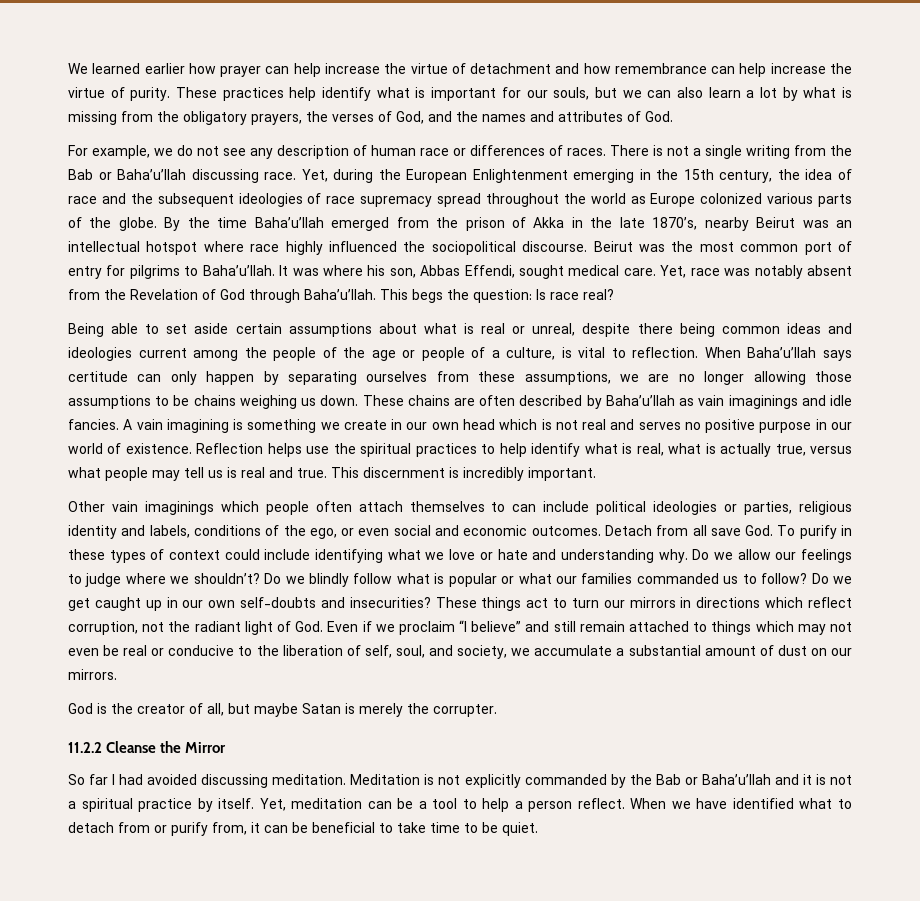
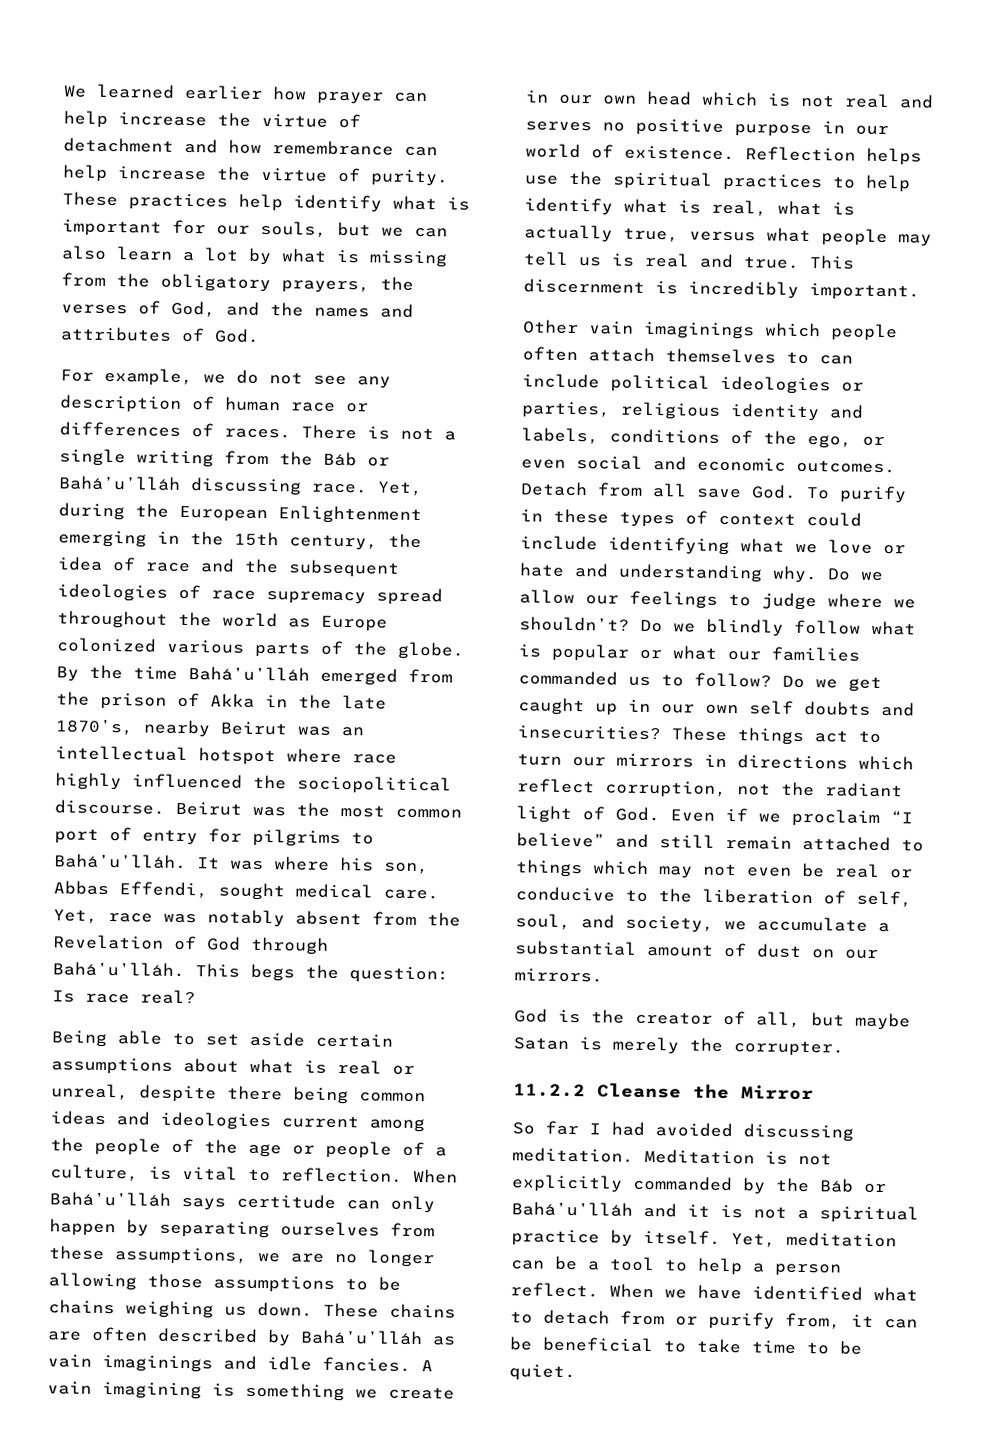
[68,169,187,180] Bab or Baha’u’llah -> [323,451,390,467] [58,475,181,491] Báb or Bahá’u’lláh
[254,217,324,228] Baha’u’llah -> [188,666,310,682] Bahá’u’lláh
[202,265,275,276] Baha’u’llah. -> [54,853,187,870] Bahá’u’lláh.
[304,289,376,300] Baha’u’llah. -> [52,961,185,978] Bahá’u’lláh.
[747,347,817,358] Baha’u’llah -> [49,1191,171,1207] Bahá’u’lláh
[605,395,675,406] Baha’u’llah -> [300,1329,423,1346] Bahá’u’lláh
[240,597,317,608] self-doubts -> [749,700,871,716] self doubts
[655,774,771,785] Bab or Baha’u’llah -> [819,1178,887,1194] [511,1201,633,1217] Báb or Bahá’u’lláh

